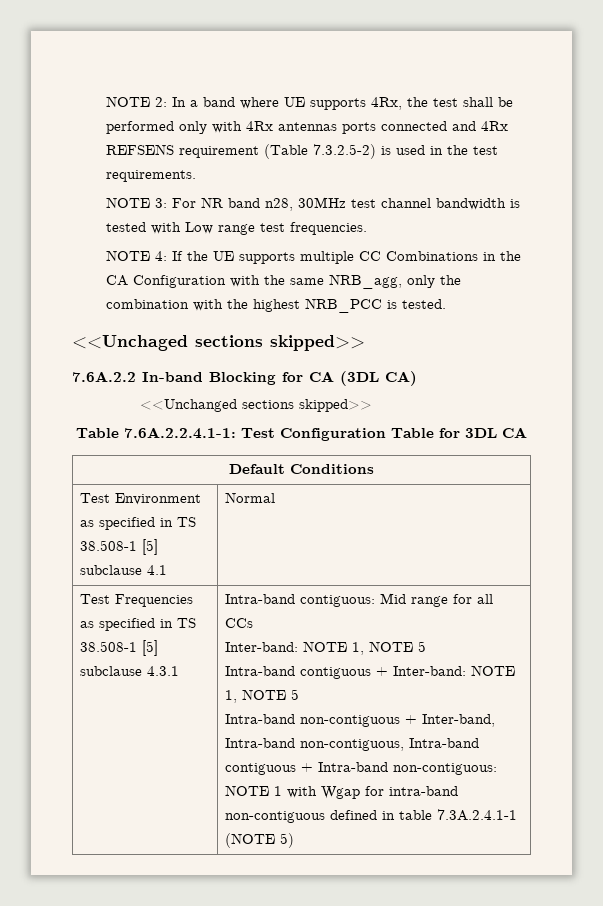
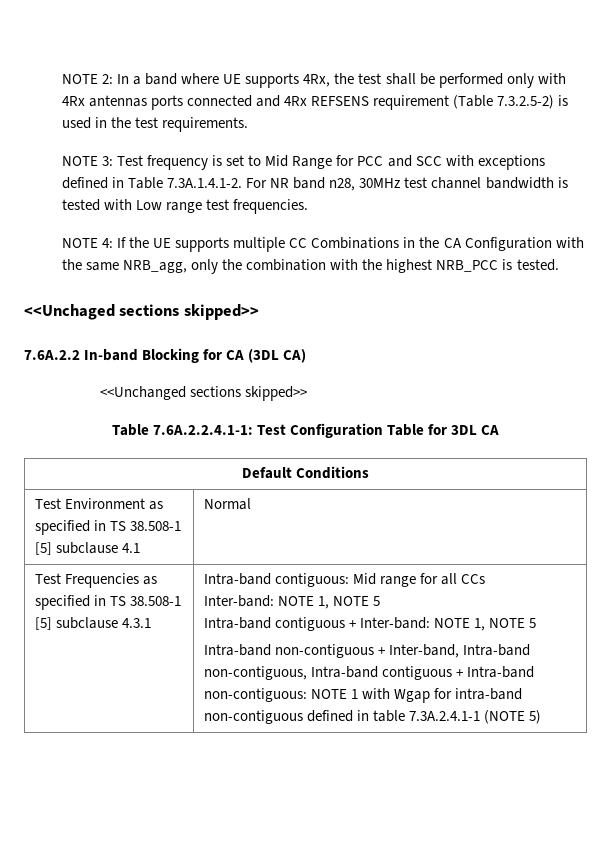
(167, 203) none -> [117,155,545,170] [61,177,243,189] Test frequency is set to Mid Range for PCC and SCC with exceptions defined in Table 7.3A.1.4.1-2.

